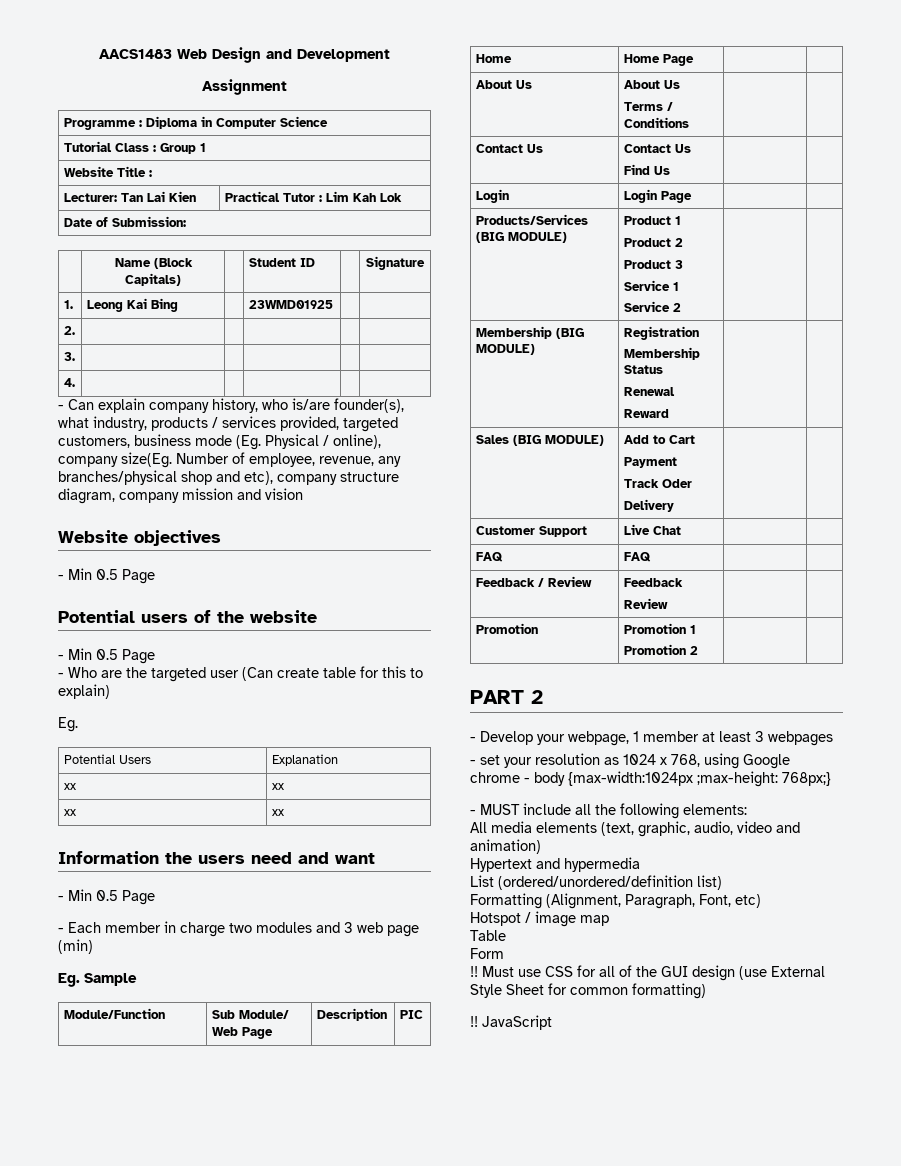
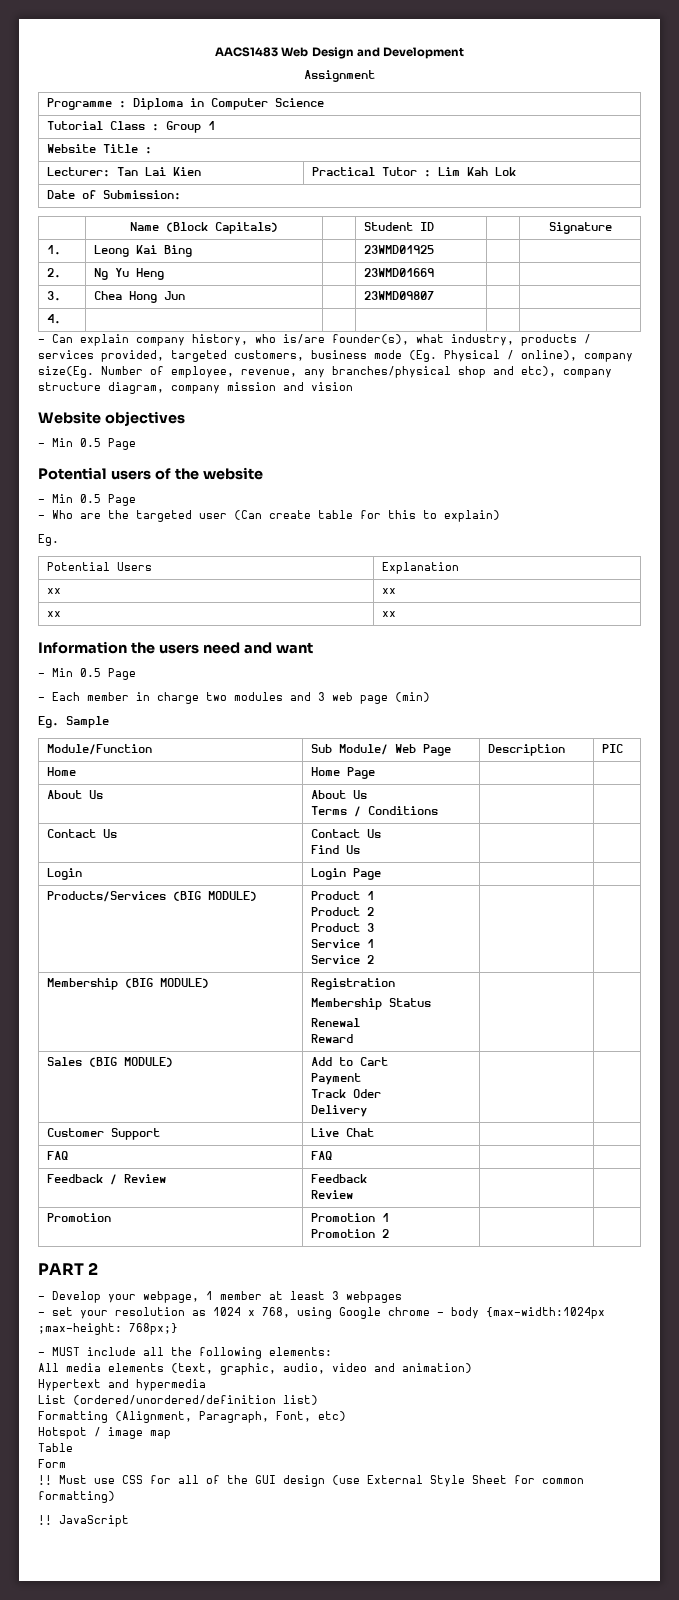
[63,352,75,361] | | | | // 3. | | | -> [93,268,164,280] [363,268,434,277] [46,291,61,301] [93,291,185,303] [363,291,434,300] Ng Yu Heng | | 23WMD01669 | | // 3. | Chea Hong Jun | | 23WMD09807

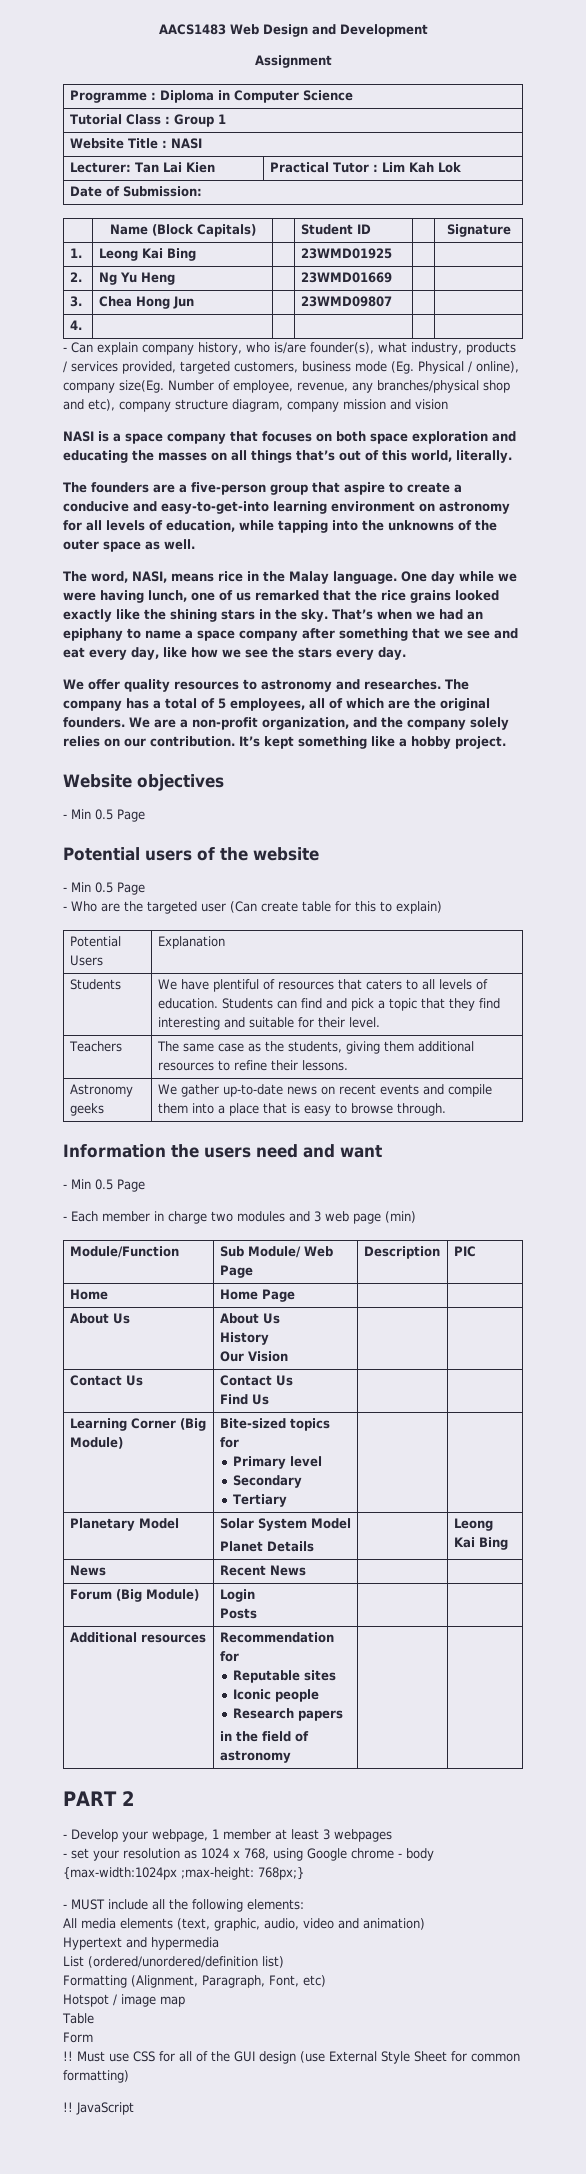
(152, 150) none -> [170,138,202,149] NASI
(353, 386) none -> [63,431,516,444] [63,450,512,463] [63,482,462,495] [63,501,510,514] [63,520,497,533] [63,539,195,552] [63,571,517,584] [63,590,499,603] [63,609,483,622] [63,628,518,641] [63,647,406,660] [63,679,469,692] [63,698,490,711] [63,717,509,730] [63,736,506,749] // NASI is a space company that focuses on both space exploration and educating the masses on all things that’s out of this world, literally. // The founders are a five-person group that aspire to create a conducive and easy-to-get-into learning environment on astronomy for all levels of education, while tapping into the unknowns of the outer space as well. // The word, NASI, means rice in the Malay language. One day while we were having lunch, one of us remarked that the rice grains looked exactly like the shining stars in the sky. That’s when we had an epiphany to name a space company after something that we see and eat every day, like how we see the stars every day. // We offer quality resources to astronomy and researches. The company has a total of 5 employees, all of which are the original founders. We are a non-profit organization, and the company solely relies on our contribution. It’s kept something like a hobby project.
[38,534,59,546] // Eg. -> (442, 907) none
[46,588,61,594] [381,588,396,594] [46,611,61,617] [381,611,396,617] xx | xx // xx | xx -> [69,979,121,990] [157,979,488,992] [157,998,500,1011] [157,1017,380,1030] [68,1041,122,1052] [156,1041,474,1054] [157,1060,348,1071] [69,1084,133,1097] [69,1103,104,1116] [157,1084,492,1097] [157,1103,446,1116] Students | We have plentiful of resources that caters to all levels of education. Students can find and pick a topic that they find interesting and suitable for their level. // Teachers | The same case as the students, giving them additional resources to refine their lessons. // Astronomy geeks | We gather up-to-date news on recent events and compile them into a place that is easy to browse through.
[38,716,109,728] // Eg. Sample -> (416, 1217) none
[310,806,438,817] Terms / Conditions -> [219,1332,269,1345] [219,1351,288,1362] History // Our Vision
[46,868,82,880] [310,868,381,880] [46,891,257,902] [310,891,374,900] [310,907,374,916] [310,923,374,932] [310,939,374,948] [310,955,374,964] [46,978,209,990] [310,978,395,990] [310,998,431,1010] [310,1018,360,1027] [310,1034,353,1043] [46,1057,173,1067] [310,1057,388,1066] [310,1073,361,1085] [310,1089,381,1098] [310,1105,367,1117] [46,1128,160,1140] [310,1128,374,1137] [46,1151,68,1160] [310,1151,332,1160] [46,1174,166,1185] [310,1174,367,1183] [310,1190,353,1199] [46,1213,111,1222] [310,1213,389,1222] [310,1229,389,1238] Login | Login Page | | // Products/Services (BIG MODULE) | Product 1 // Product 2 // Product 3 // Service 1 // Service 2 | | // Membership (BIG MODULE) | Registration // Membership Status // Renewal // Reward | | // Sales (BIG MODULE) | Add to Cart // Payment // Track Oder // Delivery | | // Customer Support | Live Chat | | // FAQ | FAQ | | // Feedback / Review | Feedback // Review | | // Promotion | Promotion 1 // Promotion 2 -> [69,1418,206,1431] [69,1437,123,1449] [219,1418,330,1431] [219,1437,239,1448] [233,1456,323,1469] [233,1475,303,1488] [233,1494,288,1507] [69,1518,179,1531] [219,1518,351,1531] [219,1541,314,1552] [453,1518,493,1531] [453,1537,508,1550] [69,1565,106,1576] [219,1565,306,1576] [69,1589,199,1602] [219,1589,255,1602] [219,1608,257,1619] [69,1632,206,1643] [219,1632,334,1643] [219,1651,239,1662] [233,1670,337,1683] [233,1689,320,1702] [233,1708,344,1721] [219,1731,309,1742] [219,1750,291,1763] Learning Corner (Big Module) | Bite-sized topics for // Primary level // Secondary // Tertiary | | // Planetary Model | Solar System Model // Planet Details | | Leong Kai Bing // News | Recent News | | // Forum (Big Module) | Login // Posts | | // Additional resources | Recommendation for // Reputable sites // Iconic people // Research papers // in the field of astronomy

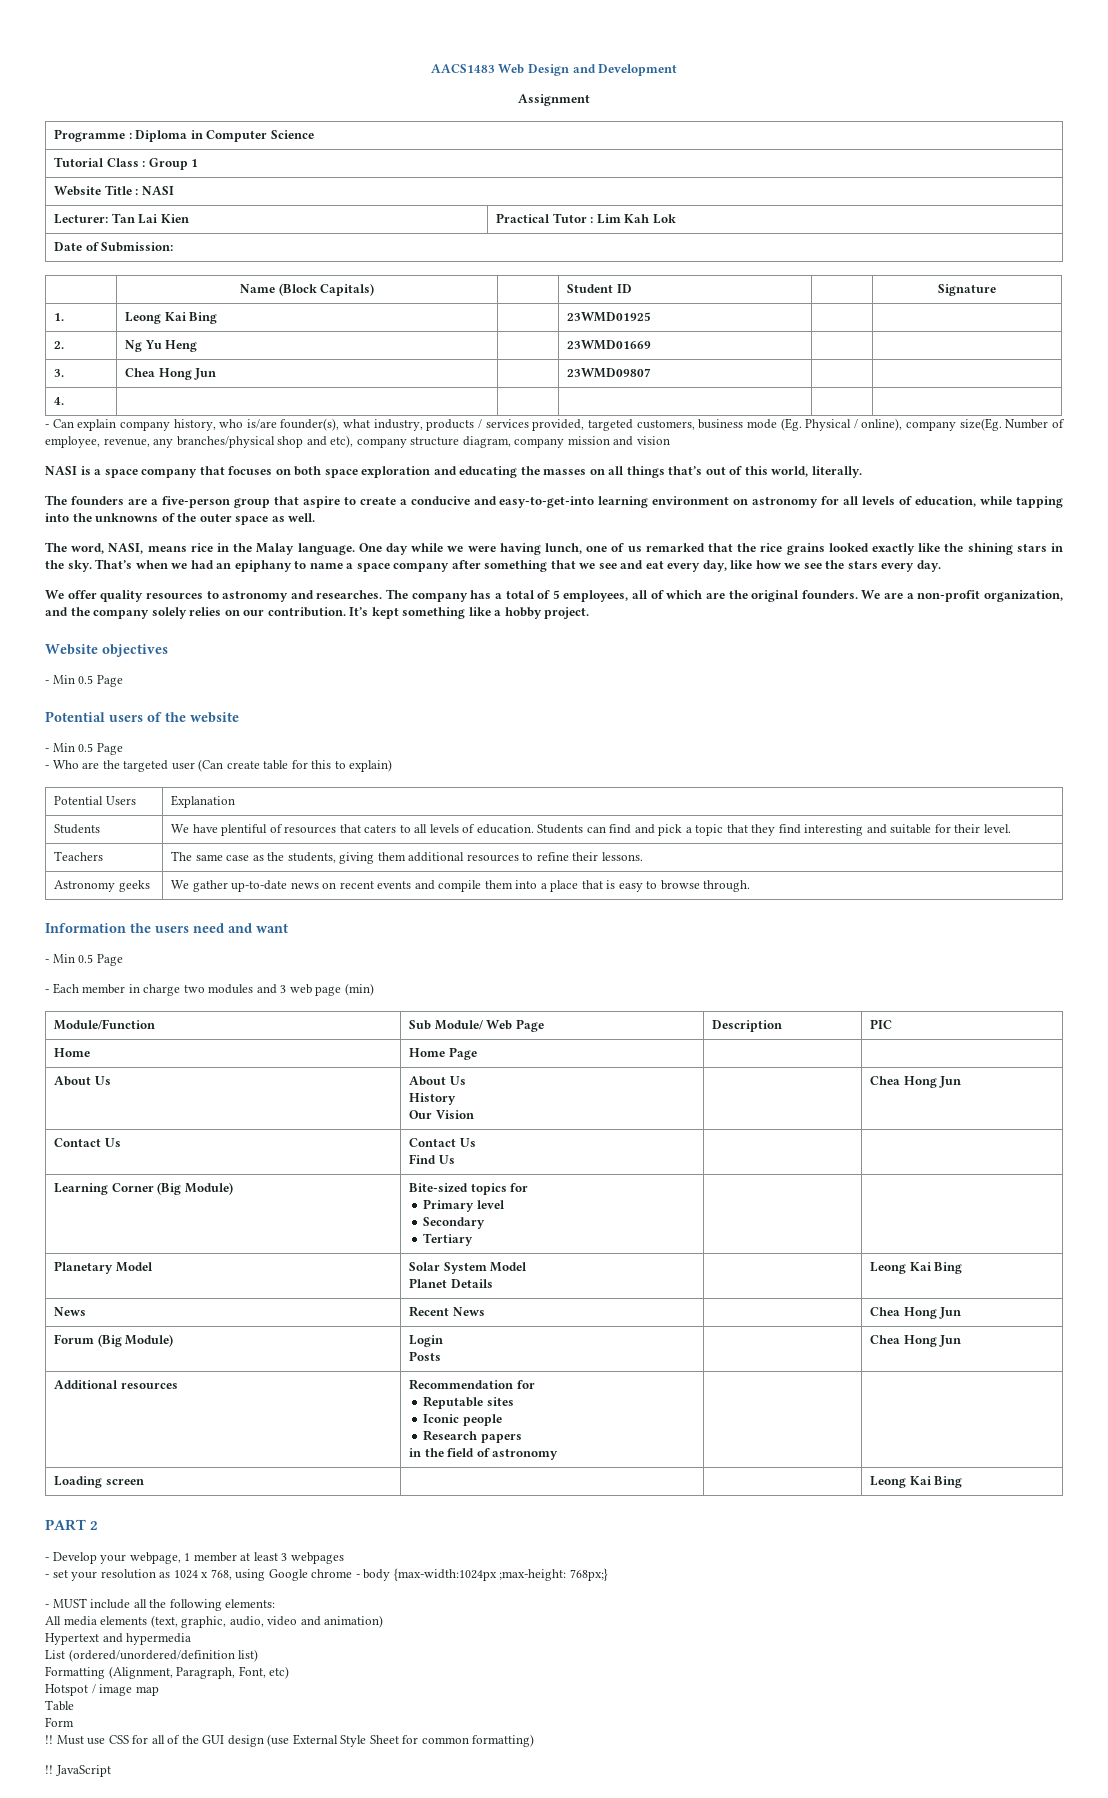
(288, 1356) none -> [870,1076,962,1088] Chea Hong Jun
(306, 1570) none -> [870,1307,962,1319] Chea Hong Jun
(257, 1613) none -> [870,1335,962,1347] Chea Hong Jun
(291, 1756) none -> [54,1476,144,1488] [870,1476,963,1488] // Loading screen | | | Leong Kai Bing

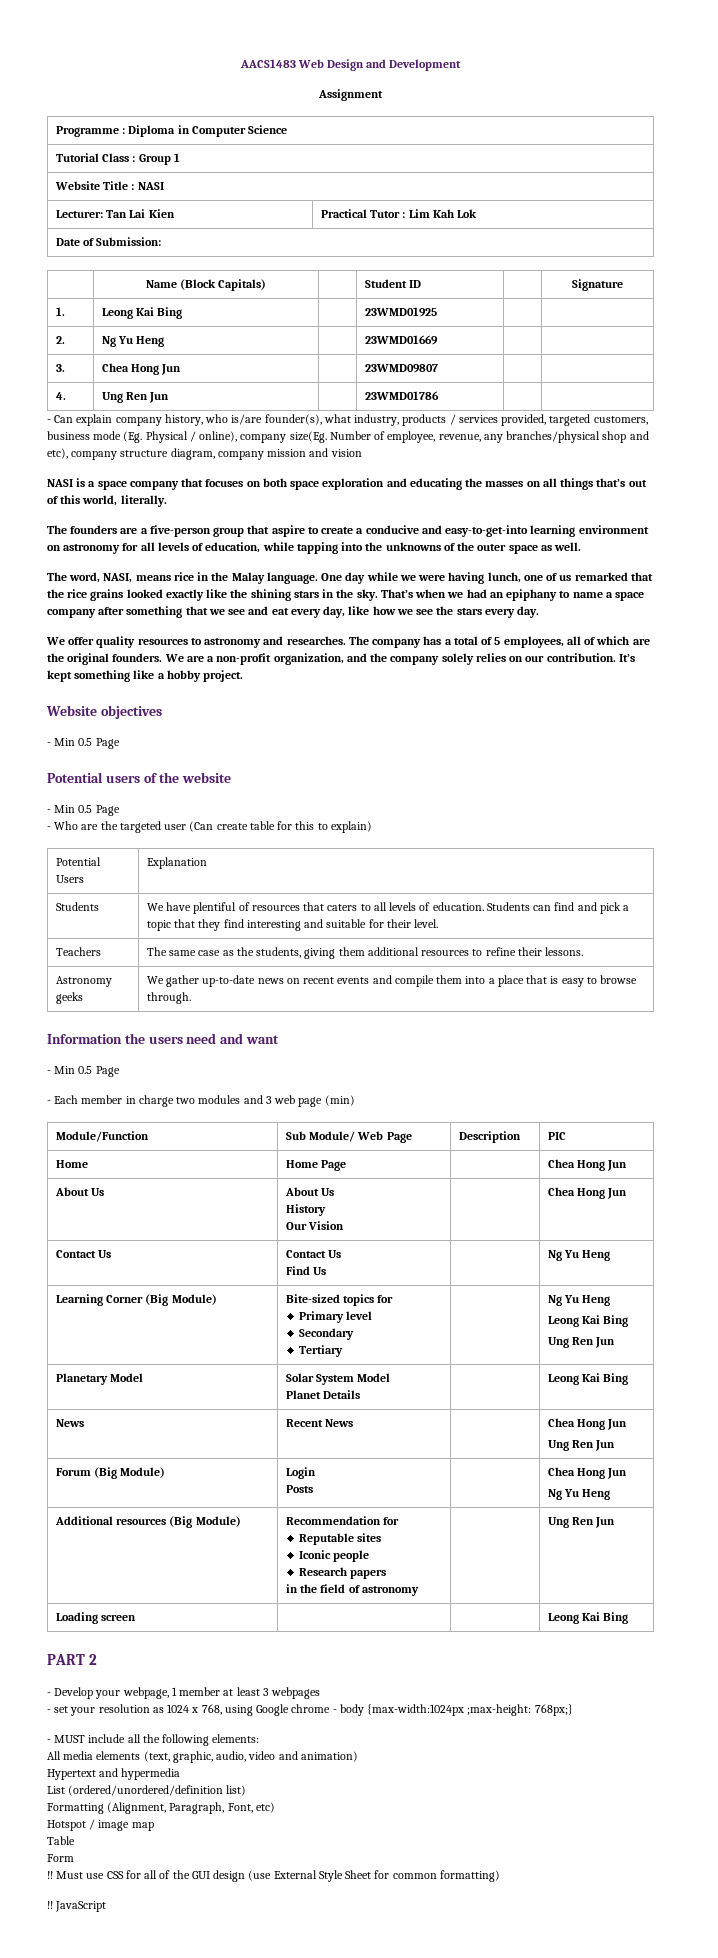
(65, 401) | | -> [101,392,170,403] [364,391,439,400] Ung Ren Jun | | 23WMD01786
(477, 1053) none -> [547,1159,628,1171] Chea Hong Jun
(455, 1159) none -> [547,1250,611,1261] Ng Yu Heng
(474, 1239) none -> [547,1295,611,1306] [547,1315,629,1327] [547,1337,616,1348] Ng Yu Heng // Leong Kai Bing // Ung Ren Jun
(962, 1313) none -> [547,1440,616,1451] // Ung Ren Jun
(962, 1341) none -> [547,1489,611,1500] // Ng Yu Heng
(178, 1386) none -> [169,1516,241,1528] (Big Module)
(559, 1454) none -> [547,1517,616,1528] Ung Ren Jun

